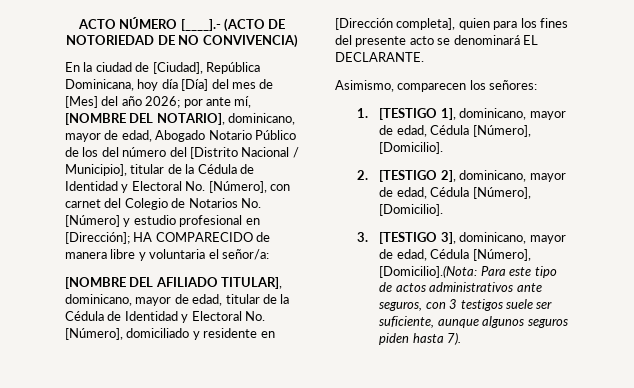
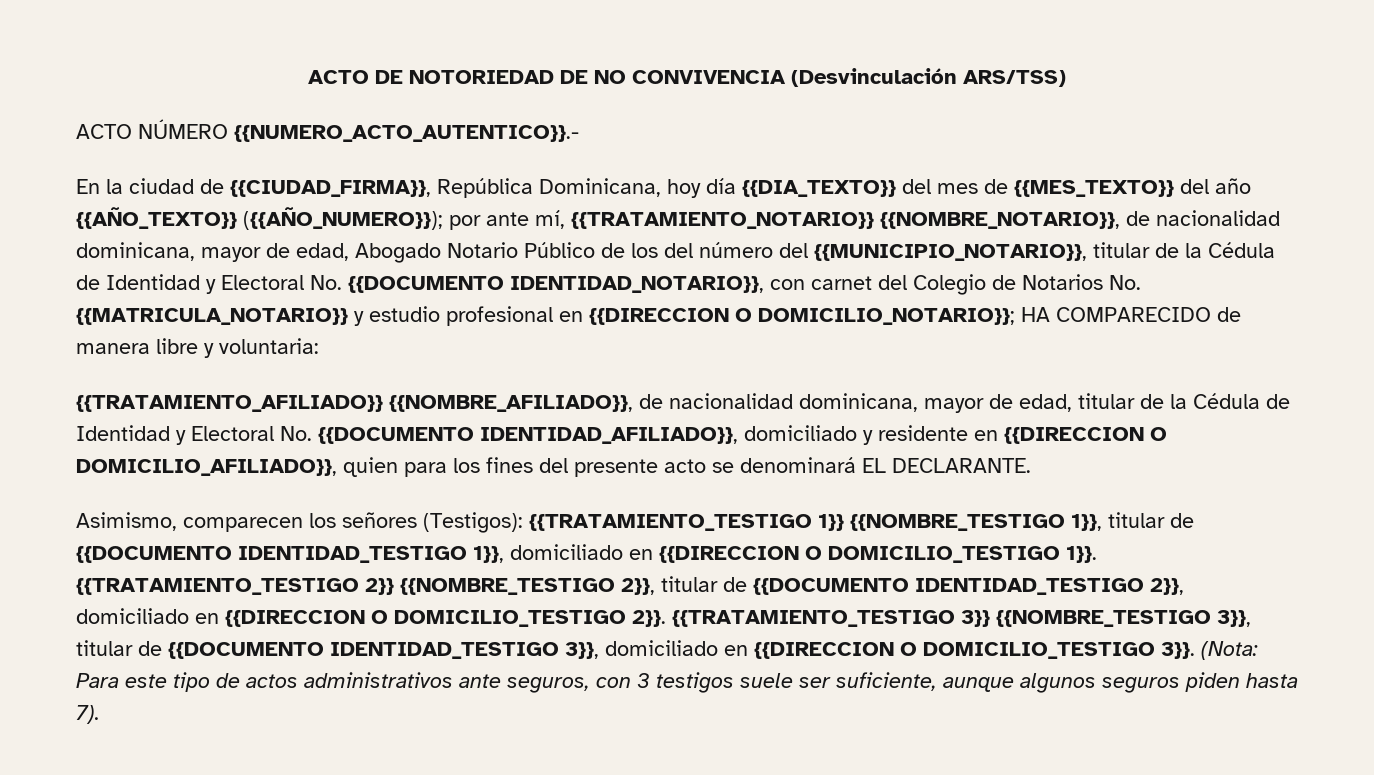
[77,17,265,32] ACTO NÚMERO [____].- (ACTO -> [308,70,369,84] ACTO
[202,34,298,48] CONVIVENCIA) -> [632,68,1066,87] [76,119,579,142] CONVIVENCIA (Desvinculación ARS/TSS) // ACTO NÚMERO {{NUMERO_ACTO_AUTENTICO}}.-
[152,62,203,74] [Ciudad], -> [230,180,431,197] {{CIUDAD_FIRMA}},
[181,79,209,91] [Día] -> [742,180,896,197] {{DIA_TEXTO}}
[65,96,98,108] [Mes] -> [1014,180,1174,197] {{MES_TEXTO}}
[145,96,181,108] 2026; -> [76,207,443,230] {{AÑO_TEXTO}} ({{AÑO_NUMERO}});
[65,113,296,125] [NOMBRE DEL NOTARIO], dominicano, -> [571,210,1280,229] [76,242,195,261] {{TRATAMIENTO_NOTARIO}} {{NOMBRE_NOTARIO}}, de nacionalidad dominicana,
[189,147,299,159] [65,164,254,176] [65,181,267,193] [Distrito Nacional / Municipio], titular de la Cédula de Identidad y Electoral No. [Número], -> [814,242,1275,261] [76,274,764,294] {{MUNICIPIO_NOTARIO}}, titular de la Cédula de Identidad y Electoral No. {{DOCUMENTO IDENTIDAD_NOTARIO}},
[65,215,120,227] [Número] -> [76,308,348,325] {{MATRICULA_NOTARIO}}
[65,232,130,244] [Dirección]; -> [589,308,1015,325] {{DIRECCION O DOMICILIO_NOTARIO}};
[149,249,269,260] [65,277,283,289] [65,294,132,306] voluntaria el señor/a: // [NOMBRE DEL AFILIADO TITULAR], dominicano, -> [219,338,319,354] [76,393,918,412] voluntaria: // {{TRATAMIENTO_AFILIADO}} {{NOMBRE_AFILIADO}}, de nacionalidad dominicana,
[65,328,123,340] [Número], -> [318,427,738,444] {{DOCUMENTO IDENTIDAD_AFILIADO}},
[335,18,456,30] [Dirección completa], -> [1004,427,1167,444] [76,459,337,476] {{DIRECCION O DOMICILIO_AFILIADO}},
[489,80,538,90] [357,108,566,120] [379,125,531,137] [379,142,444,154] [357,170,566,182] [379,187,531,199] [379,204,444,216] [357,232,566,244] [379,249,531,261] [379,265,478,278] señores: // 1. [TESTIGO 1], dominicano, mayor de edad, Cédula [Número], [Domicilio]. // 2. [TESTIGO 2], dominicano, mayor de edad, Cédula [Número], [Domicilio]. // 3. [TESTIGO 3], dominicano, mayor de edad, Cédula [Número], [Domicilio].(Nota: -> [342,512,1194,533] [76,544,1097,563] [76,576,1184,595] [76,608,1251,627] [76,640,1258,660] señores (Testigos): {{TRATAMIENTO_TESTIGO 1}} {{NOMBRE_TESTIGO 1}}, titular de {{DOCUMENTO IDENTIDAD_TESTIGO 1}}, domiciliado en {{DIRECCION O DOMICILIO_TESTIGO 1}}. {{TRATAMIENTO_TESTIGO 2}} {{NOMBRE_TESTIGO 2}}, titular de {{DOCUMENTO IDENTIDAD_TESTIGO 2}}, domiciliado en {{DIRECCION O DOMICILIO_TESTIGO 2}}. {{TRATAMIENTO_TESTIGO 3}} {{NOMBRE_TESTIGO 3}}, titular de {{DOCUMENTO IDENTIDAD_TESTIGO 3}}, domiciliado en {{DIRECCION O DOMICILIO_TESTIGO 3}}. (Nota:

